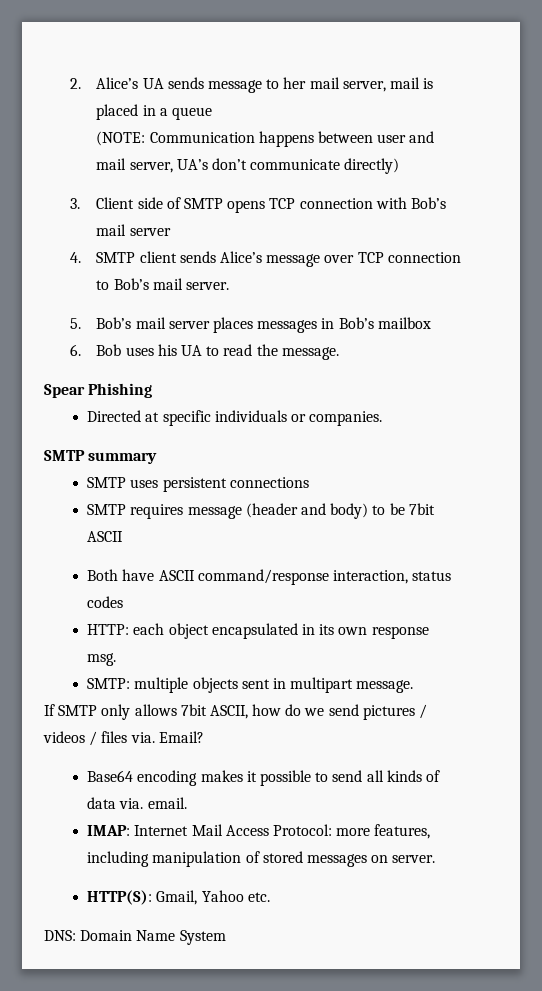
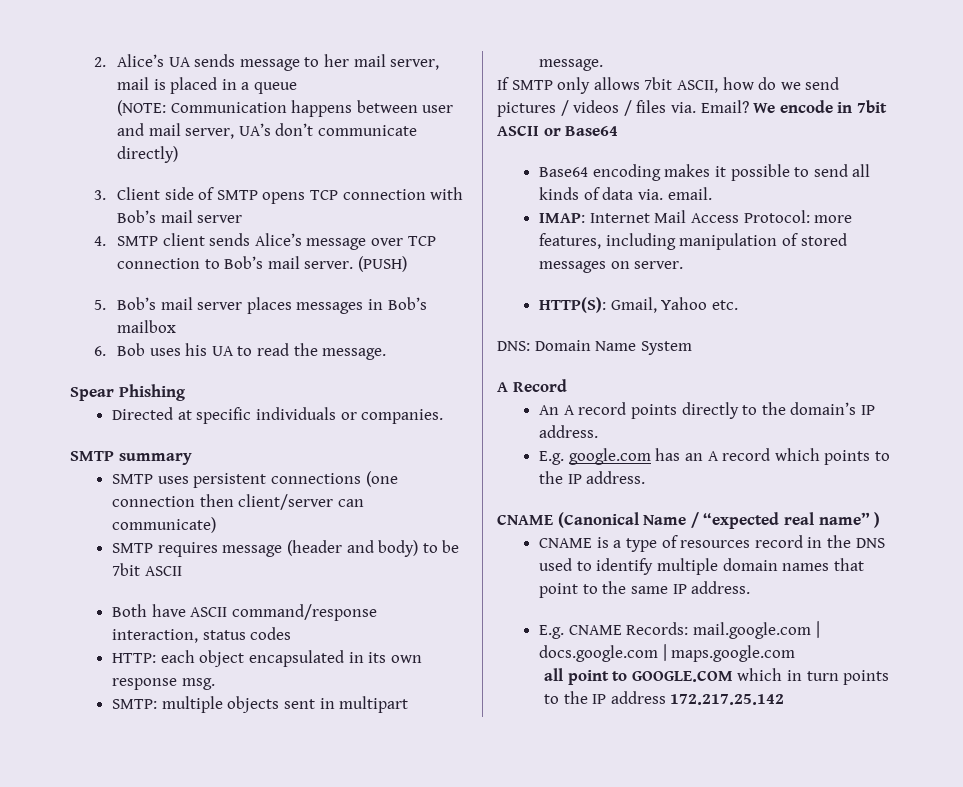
(229, 286) none -> [358,256,408,272] (PUSH)
(309, 482) none -> [365,471,398,487] [112,494,365,510] [112,517,217,533] (one connection then client/server can communicate)
(204, 737) none -> [753,100,887,113] [497,125,619,136] We encode in 7bit ASCII or Base64
(226, 937) none -> [497,379,567,392] [539,402,875,419] [539,425,599,438] [539,448,890,465] [539,471,646,484] [497,512,881,529] [539,535,885,552] [539,558,864,575] [539,581,751,598] [539,621,820,639] [539,644,796,662] [544,668,890,685] [544,691,785,705] // A Record // An A record points directly to the domain’s IP address. // E.g. google.com has an A record which points to the IP address. // CNAME (Canonical Name / “expected real name” ) // CNAME is a type of resources record in the DNS used to identify multiple domain names that point to the same IP address. // E.g. CNAME Records: mail.google.com | docs.google.com | maps.google.com // all point to GOOGLE.COM which in turn points to the IP address 172.217.25.142

